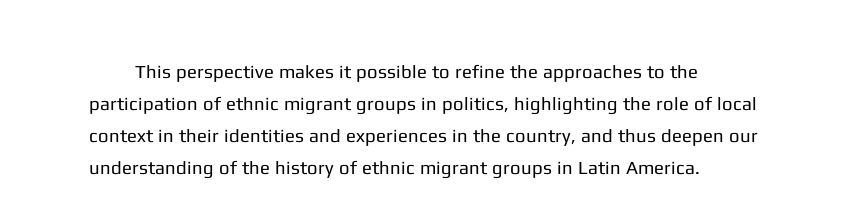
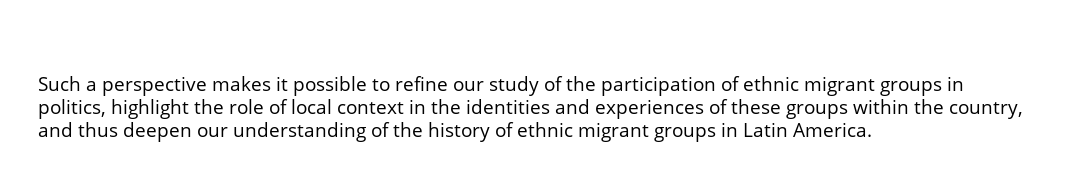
[135,65,172,79] This -> [38,76,97,91] Such a
[510,65,666,82] the approaches to -> [453,76,563,96] our study of
[513,97,618,115] highlighting -> [111,99,189,119] highlight
[178,129,219,143] their -> [431,99,461,114] the
[451,129,468,142] in -> [709,99,909,119] of these groups within

